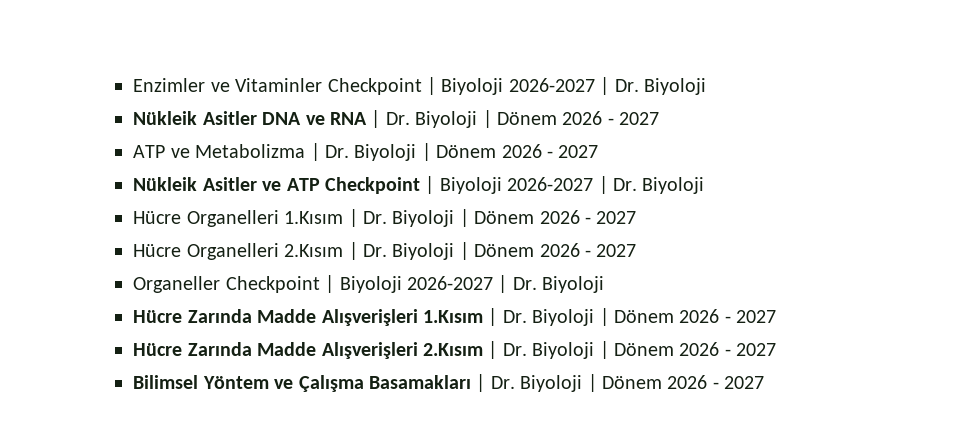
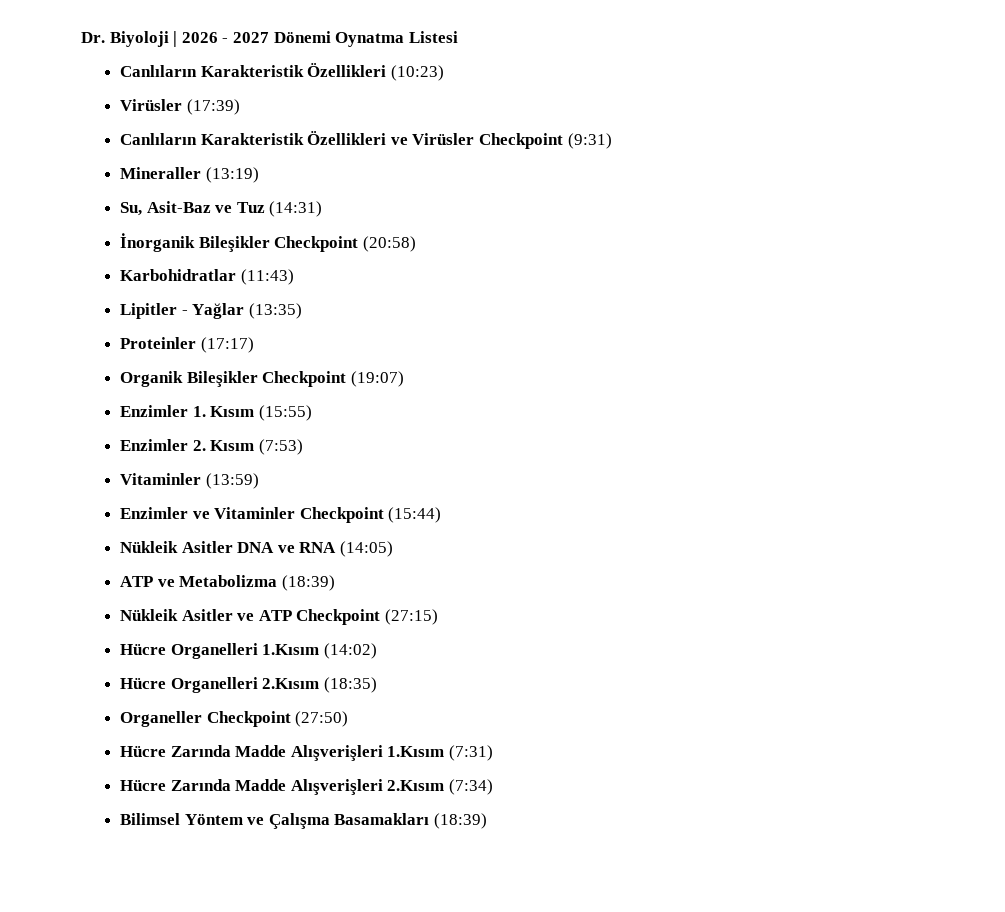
[133,77,706,95] Enzimler ve Vitaminler Checkpoint | Biyoloji 2026-2027 | Dr. Biyoloji -> [81,31,458,47] [120,63,444,81] [120,99,240,115] [120,131,612,149] [120,167,259,183] [120,201,323,217] [120,233,416,252] [120,269,294,285] [120,303,302,319] [120,337,254,353] [120,371,404,387] [120,405,312,421] [120,439,303,455] [120,473,259,489] [120,507,442,523] Dr. Biyoloji | 2026 - 2027 Dönemi Oynatma Listesi // Canlıların Karakteristik Özellikleri (10:23) // Virüsler (17:39) // Canlıların Karakteristik Özellikleri ve Virüsler Checkpoint (9:31) // Mineraller (13:19) // Su, Asit-Baz ve Tuz (14:31) // İnorganik Bileşikler Checkpoint (20:58) // Karbohidratlar (11:43) // Lipitler - Yağlar (13:35) // Proteinler (17:17) // Organik Bileşikler Checkpoint (19:07) // Enzimler 1. Kısım (15:55) // Enzimler 2. Kısım (7:53) // Vitaminler (13:59) // Enzimler ve Vitaminler Checkpoint (15:44)
[371,110,660,128] [133,143,599,161] | Dr. Biyoloji | Dönem 2026 - 2027 // ATP ve Metabolizma | Dr. Biyoloji | Dönem 2026 - 2027 -> [340,541,394,557] [120,575,335,591] (14:05) // ATP ve Metabolizma (18:39)
[425,176,705,194] [133,209,637,227] [133,242,637,260] [133,275,605,293] | Biyoloji 2026-2027 | Dr. Biyoloji // Hücre Organelleri 1.Kısım | Dr. Biyoloji | Dönem 2026 - 2027 // Hücre Organelleri 2.Kısım | Dr. Biyoloji | Dönem 2026 - 2027 // Organeller Checkpoint | Biyoloji 2026-2027 | Dr. Biyoloji -> [385,609,439,625] [120,643,377,659] [120,677,377,693] [120,711,349,727] (27:15) // Hücre Organelleri 1.Kısım (14:02) // Hücre Organelleri 2.Kısım (18:35) // Organeller Checkpoint (27:50)
[488,308,777,326] | Dr. Biyoloji | Dönem 2026 - 2027 -> [449,745,494,761] (7:31)
[488,341,777,359] | Dr. Biyoloji | Dönem 2026 - 2027 -> [449,779,494,795] (7:34)
[476,374,765,392] | Dr. Biyoloji | Dönem 2026 - 2027 -> [434,813,488,829] (18:39)

